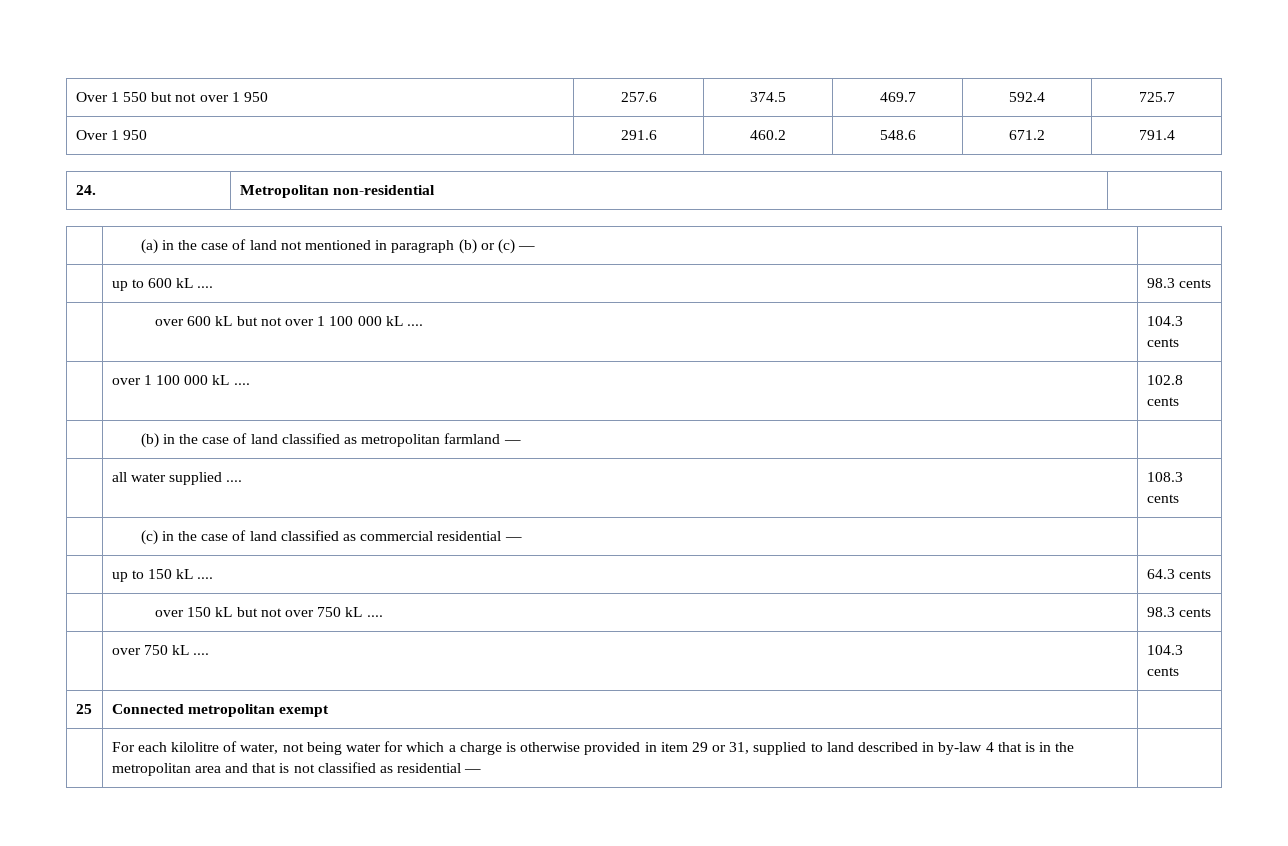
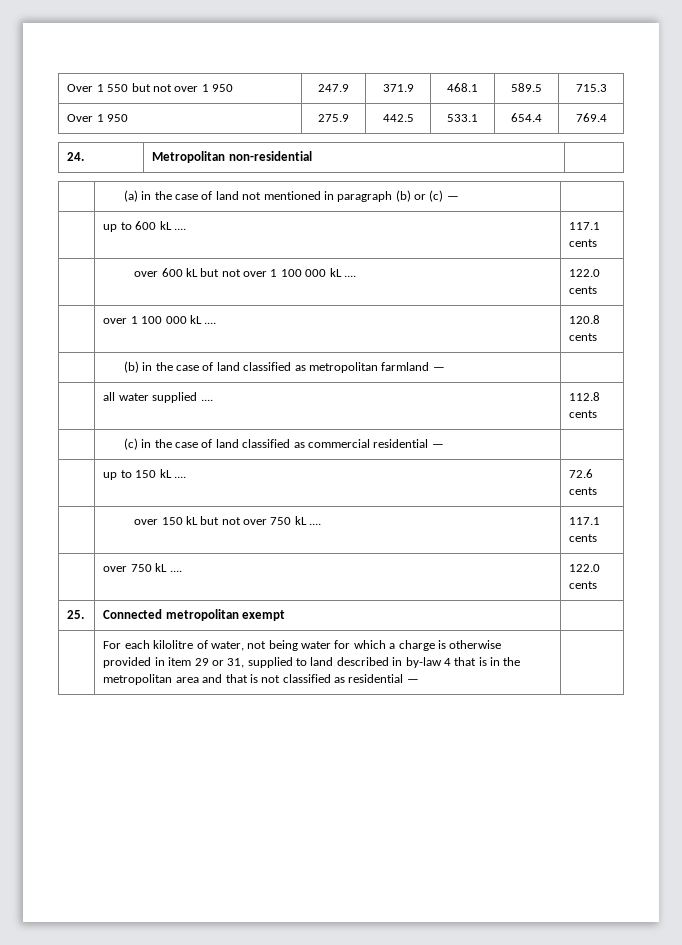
[620,92,657,102] [750,92,786,102] [879,92,916,102] [1009,92,1045,102] [1138,92,1175,102] [75,130,148,140] [620,130,657,140] [750,130,786,140] [879,130,916,140] [1009,130,1045,140] [1138,130,1175,140] 257.6 | 374.5 | 469.7 | 592.4 | 725.7 // Over 1 950 | 291.6 | 460.2 | 548.6 | 671.2 | 791.4 -> [318,84,349,92] [382,84,414,92] [447,83,478,92] [511,83,542,92] [575,84,607,92] [67,114,129,122] [318,114,349,122] [382,114,414,122] [447,114,478,122] [511,113,542,122] [575,113,607,122] 247.9 | 371.9 | 468.1 | 589.5 | 715.3 // Over 1 950 | 275.9 | 442.5 | 533.1 | 654.4 | 769.4
[1146,278,1175,288] 98.3 -> [569,222,601,230] 117.1
[1146,316,1183,326] 104.3 -> [569,269,601,277] 122.0
[1146,375,1183,385] 102.8 -> [569,315,601,324] 120.8
[1146,472,1183,482] 108.3 -> [569,392,601,401] 112.8
[1146,569,1175,579] 64.3 -> [569,469,594,478] 72.6
[1146,607,1175,617] 98.3 -> [569,517,601,525] 117.1
[1146,645,1183,655] [1146,667,1179,676] [75,704,92,714] 104.3 cents // 25 -> [569,564,601,572] [569,581,598,589] [67,610,85,619] 122.0 cents // 25.

